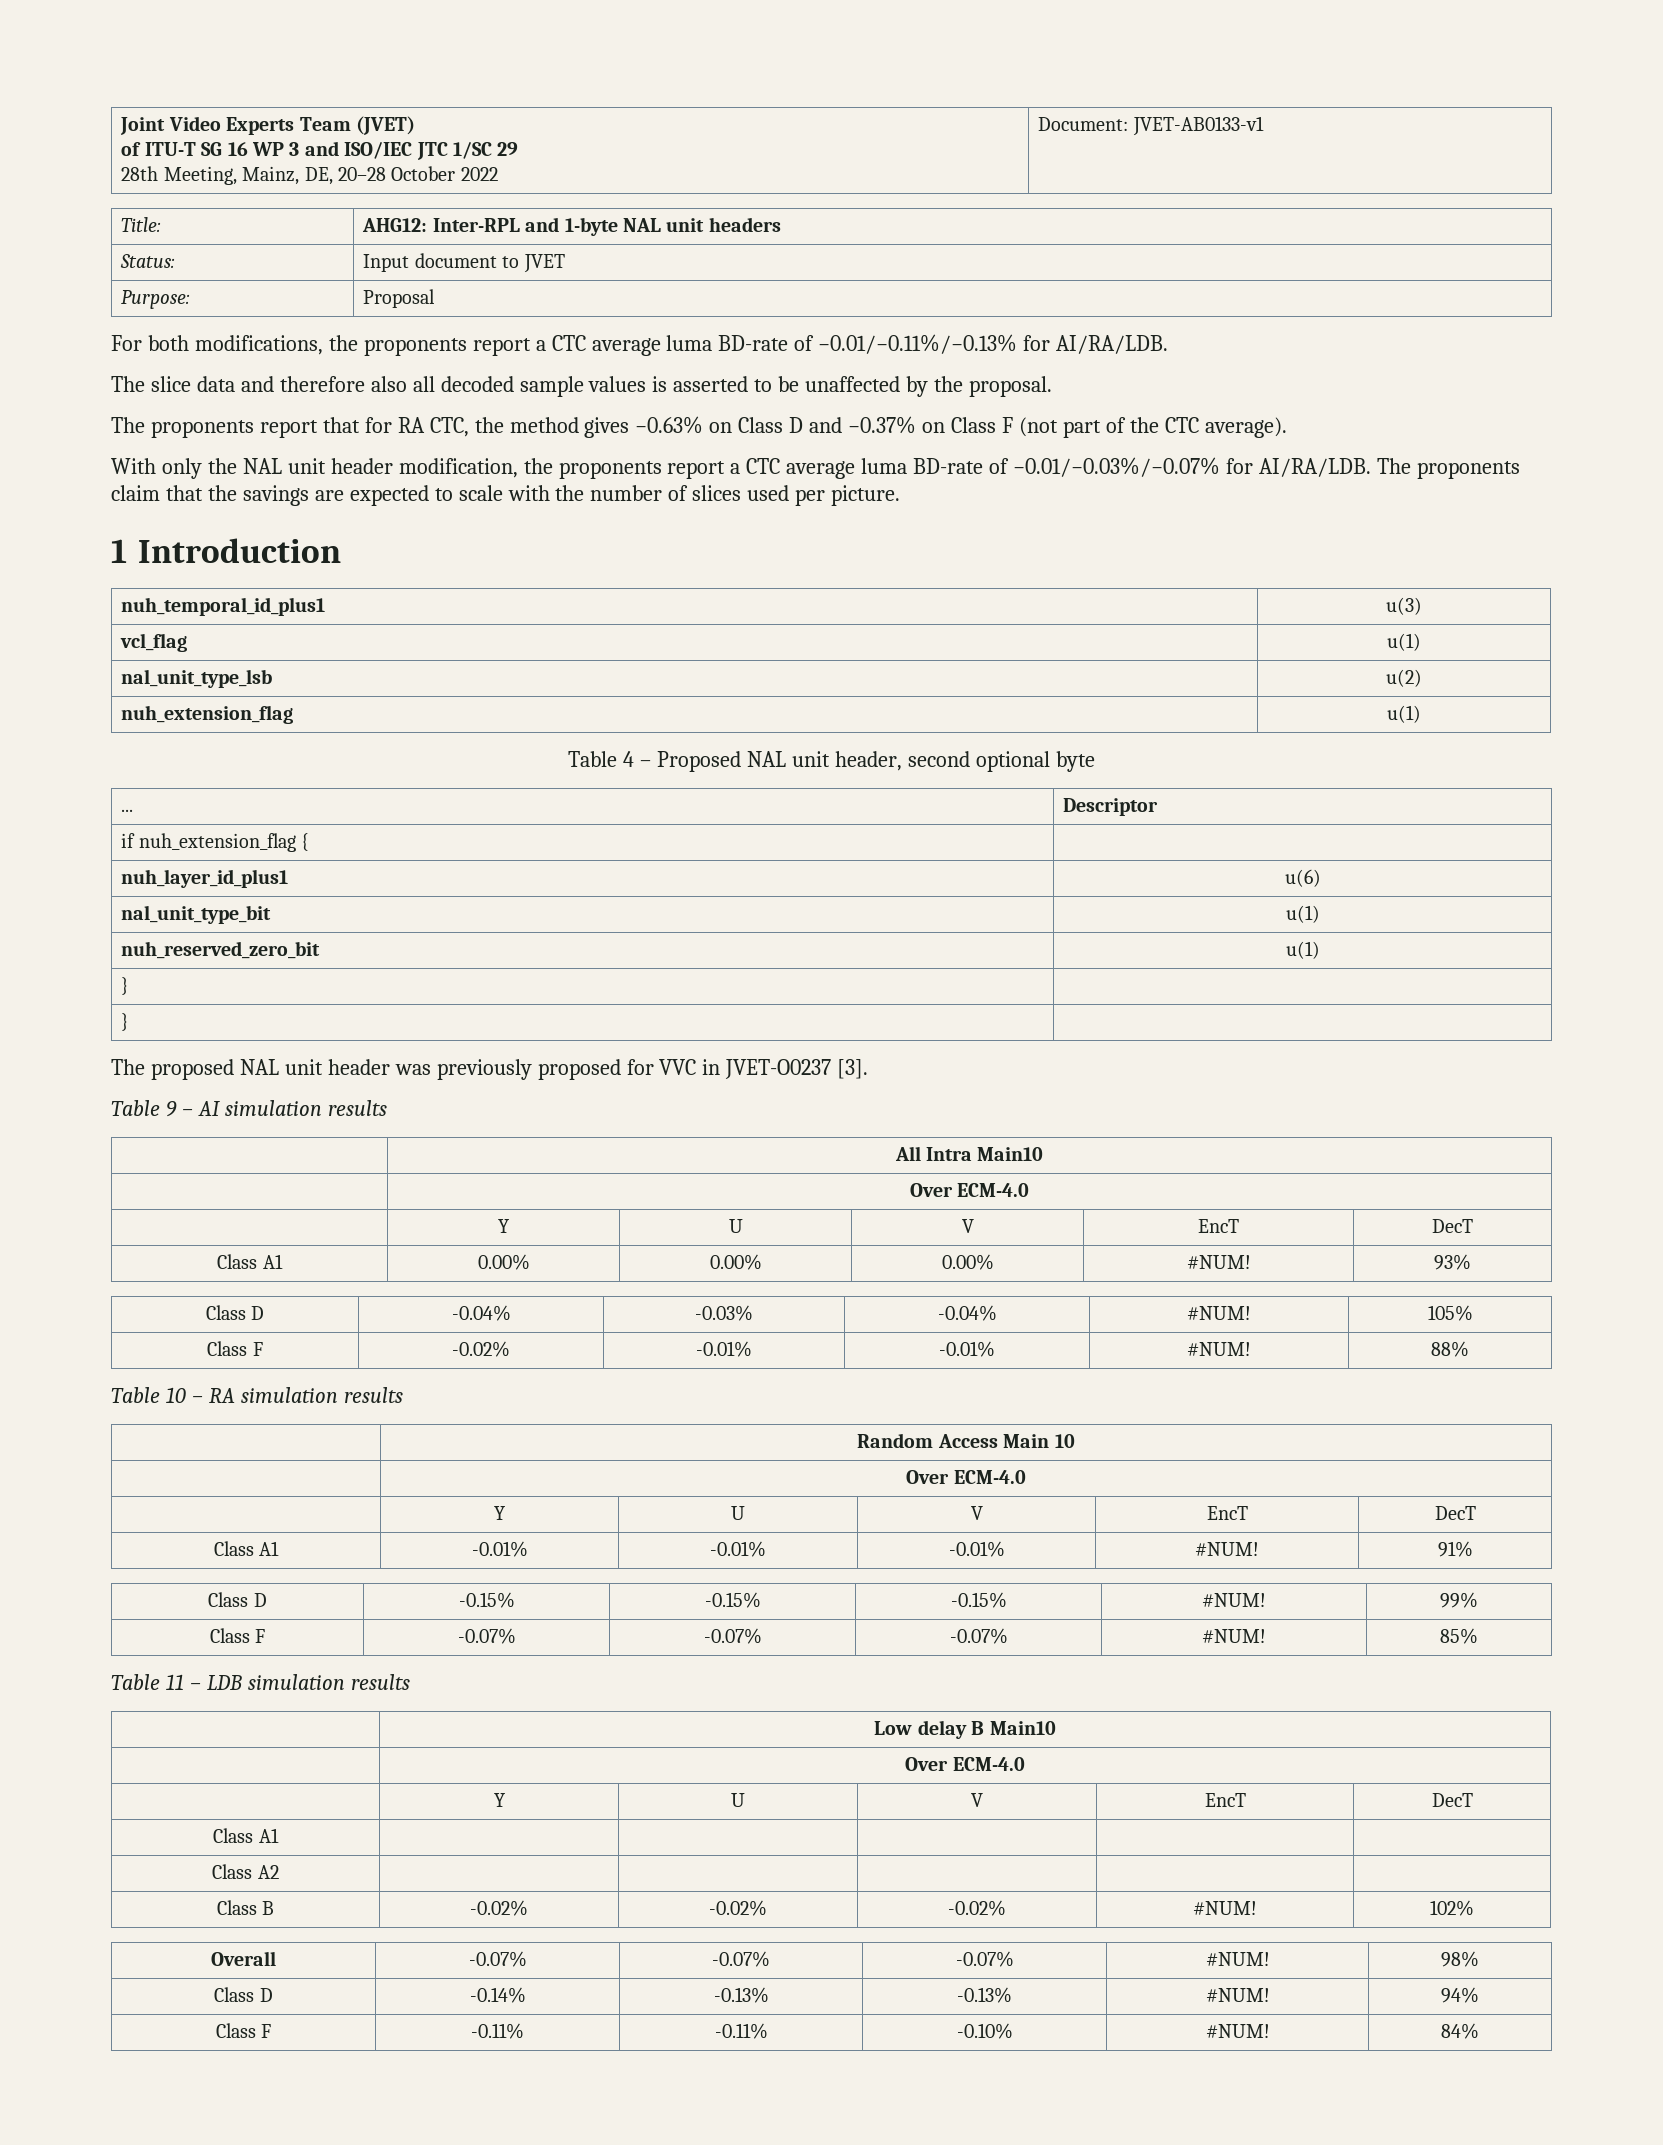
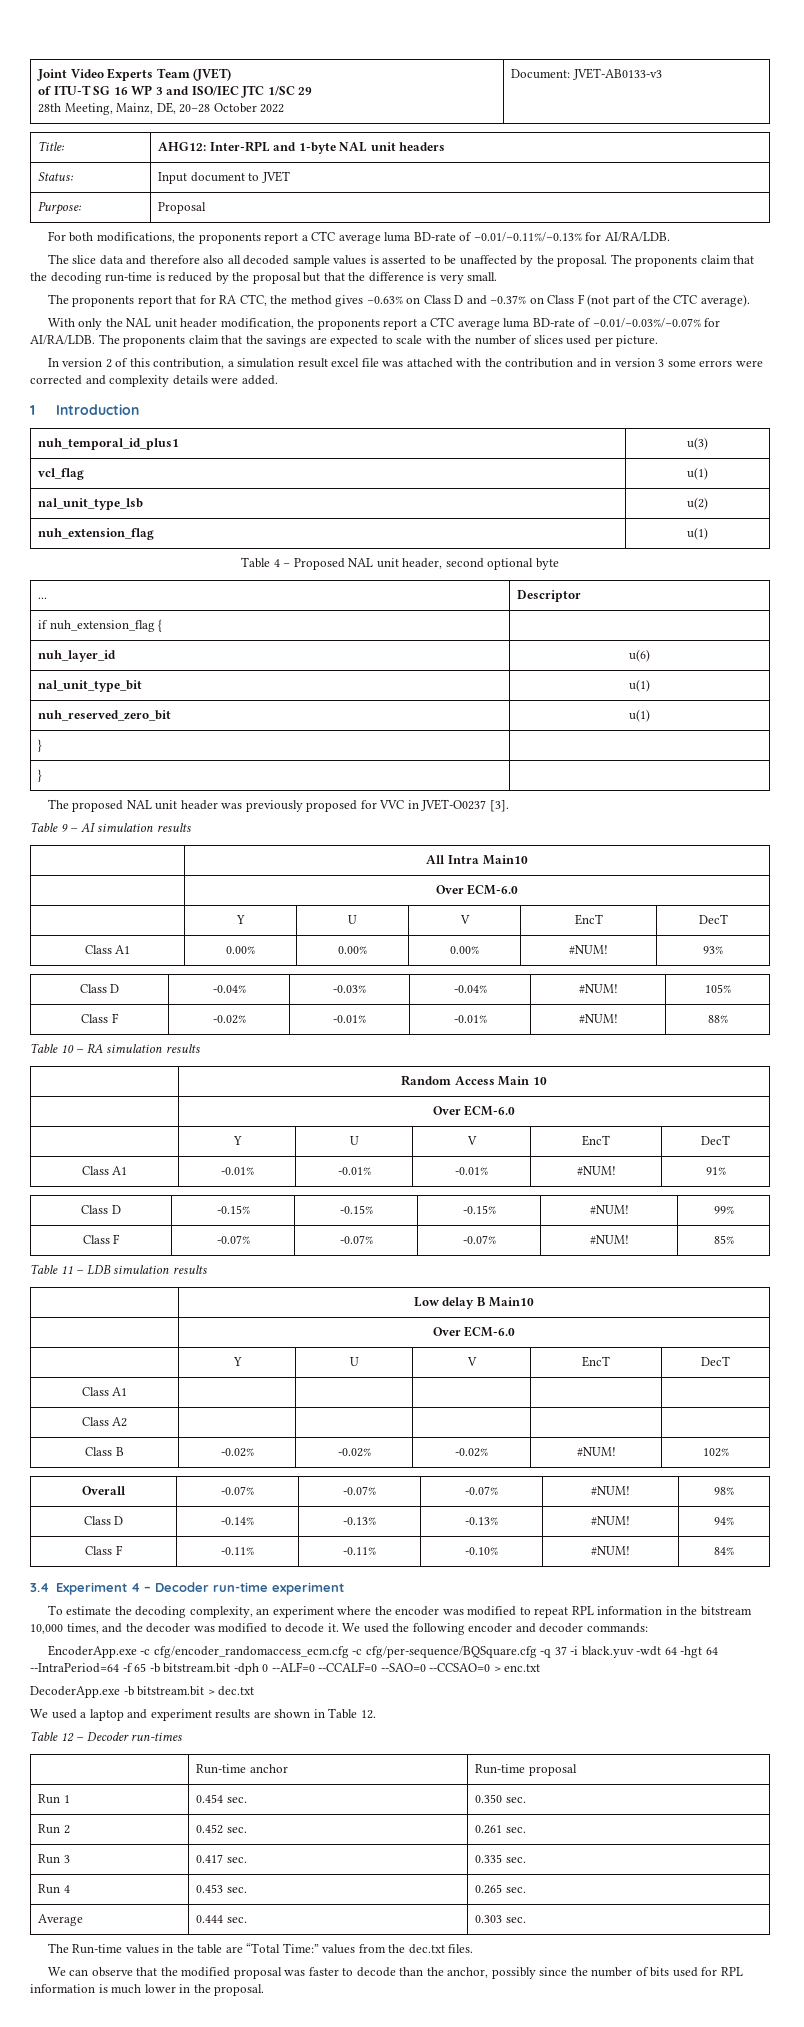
[1132,116,1264,136] JVET-AB0133-v1 -> [572,68,662,80] JVET-AB0133-v3
(1052, 386) none -> [610,254,755,267] [30,272,498,284] The proponents claim that the decoding run-time is reduced by the proposal but that the difference is very small.
(901, 495) none -> [47,358,763,369] [30,375,278,387] // In version 2 of this contribution, a simulation result excel file was attached with the contribution and in version 3 some errors were corrected and complexity details were added.
[121,869,289,888] nuh_layer_id_plus1 -> [38,650,117,662] nuh_layer_id
[957,1183,1030,1197] ECM-4.0 -> [467,884,519,895] ECM-6.0
[953,1470,1026,1484] ECM-4.0 -> [464,1105,516,1116] ECM-6.0
[952,1757,1025,1771] ECM-4.0 -> [464,1326,516,1337] ECM-6.0
(1479, 2031) none -> [30,1582,344,1595] [47,1605,752,1618] [30,1623,648,1635] [47,1645,718,1658] [30,1662,541,1675] [30,1686,255,1698] [30,1708,376,1721] [30,1731,183,1742] [196,1764,288,1774] [475,1764,577,1776] [38,1794,70,1804] [196,1794,247,1803] [475,1794,526,1803] [38,1824,70,1834] [196,1824,247,1834] [475,1825,526,1834] [38,1854,70,1864] [196,1854,247,1863] [475,1854,526,1863] [38,1884,70,1894] [196,1884,247,1893] [475,1884,526,1894] [38,1914,84,1926] [196,1915,247,1923] [475,1915,526,1923] [47,1943,474,1954] [47,1967,743,1979] [30,1984,265,1996] // 3.4 Experiment 4 – Decoder run-time experiment // To estimate the decoding complexity, an experiment where the encoder was modified to repeat RPL information in the bitstream 10,000 times, and the decoder was modified to decode it. We used the following encoder and decoder commands: // EncoderApp.exe -c cfg/encoder_randomaccess_ecm.cfg -c cfg/per-sequence/BQSquare.cfg -q 37 -i black.yuv -wdt 64 -hgt 64 --IntraPeriod=64 -f 65 -b bitstream.bit -dph 0 --ALF=0 --CCALF=0 --SAO=0 --CCSAO=0 > enc.txt // DecoderApp.exe -b bitstream.bit > dec.txt // We used a laptop and experiment results are shown in Table 12. // Table 12 – Decoder run-times // | Run-time anchor | Run-time proposal // Run 1 | 0.454 sec. | 0.350 sec. // Run 2 | 0.452 sec. | 0.261 sec. // Run 3 | 0.417 sec. | 0.335 sec. // Run 4 | 0.453 sec. | 0.265 sec. // Average | 0.444 sec. | 0.303 sec. // The Run-time values in the table are “Total Time:” values from the dec.txt files. // We can observe that the modified proposal was faster to decode than the anchor, possibly since the number of bits used for RPL information is much lower in the proposal.

